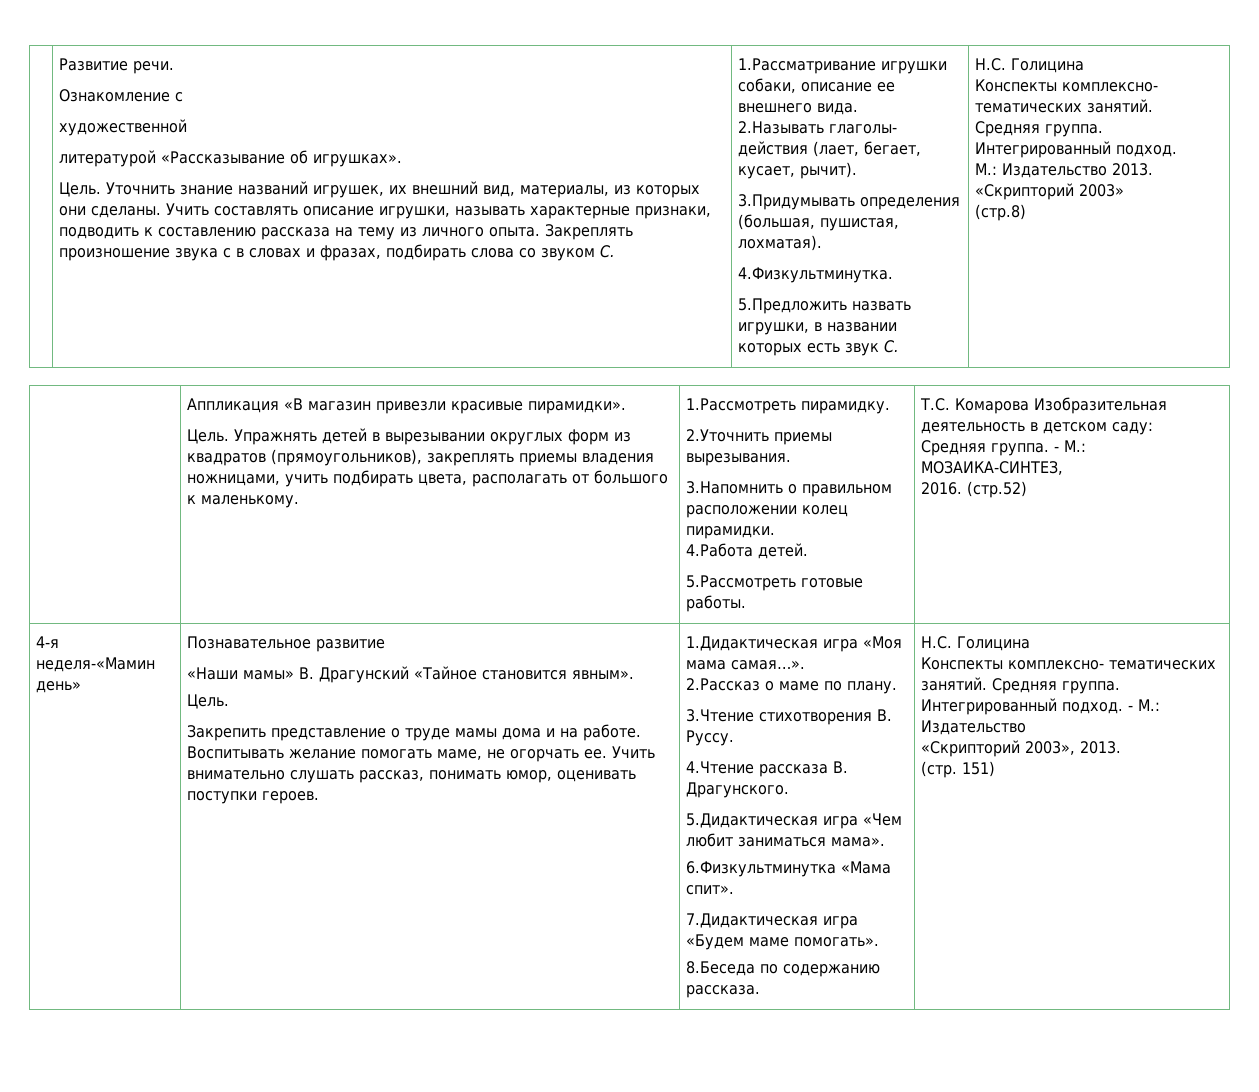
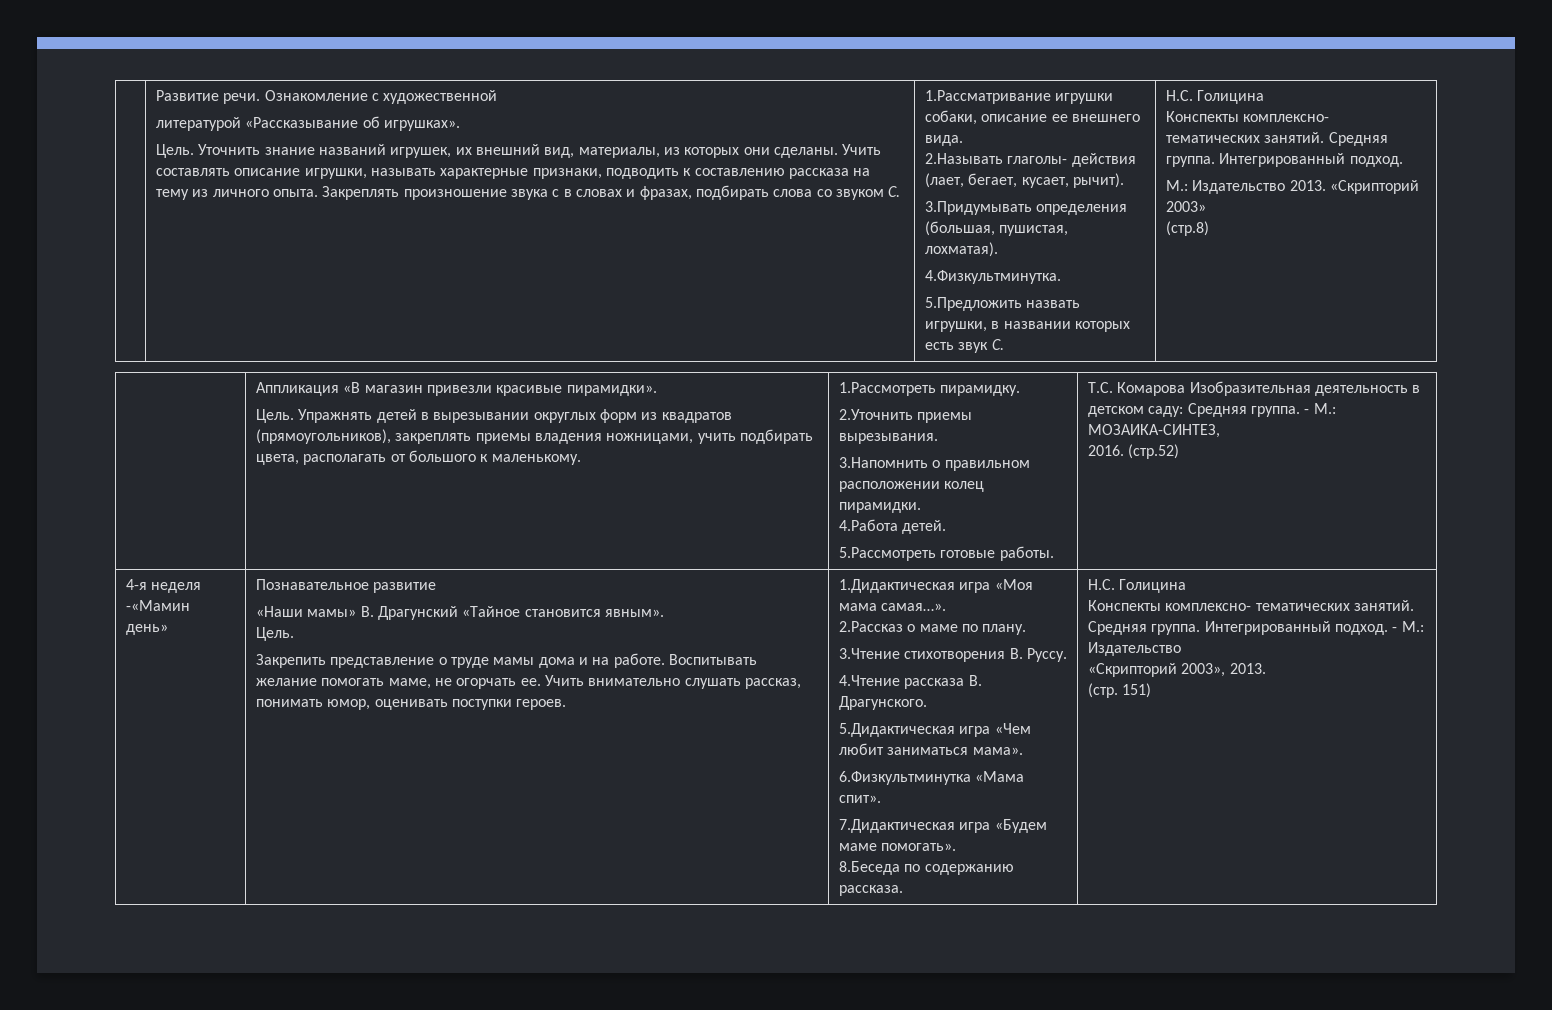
(175, 67) // -> (261, 98) none
(184, 97) // -> (379, 97) none
[36,657,156,672] неделя-«Мамин -> [151,582,202,593] [126,600,191,611] неделя -«Мамин

